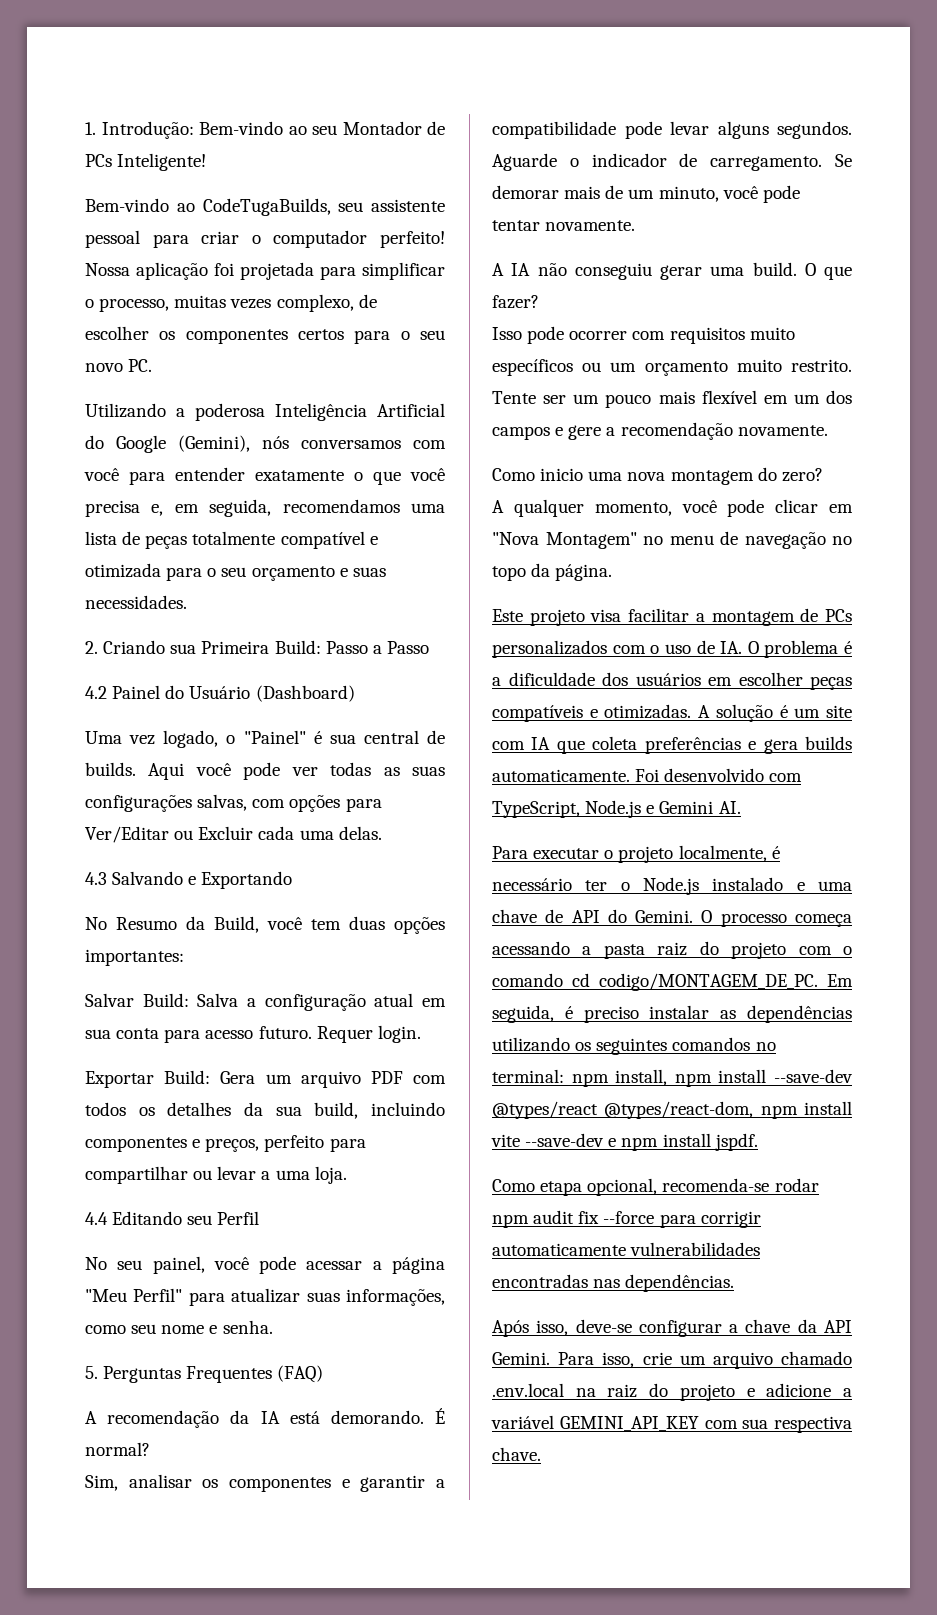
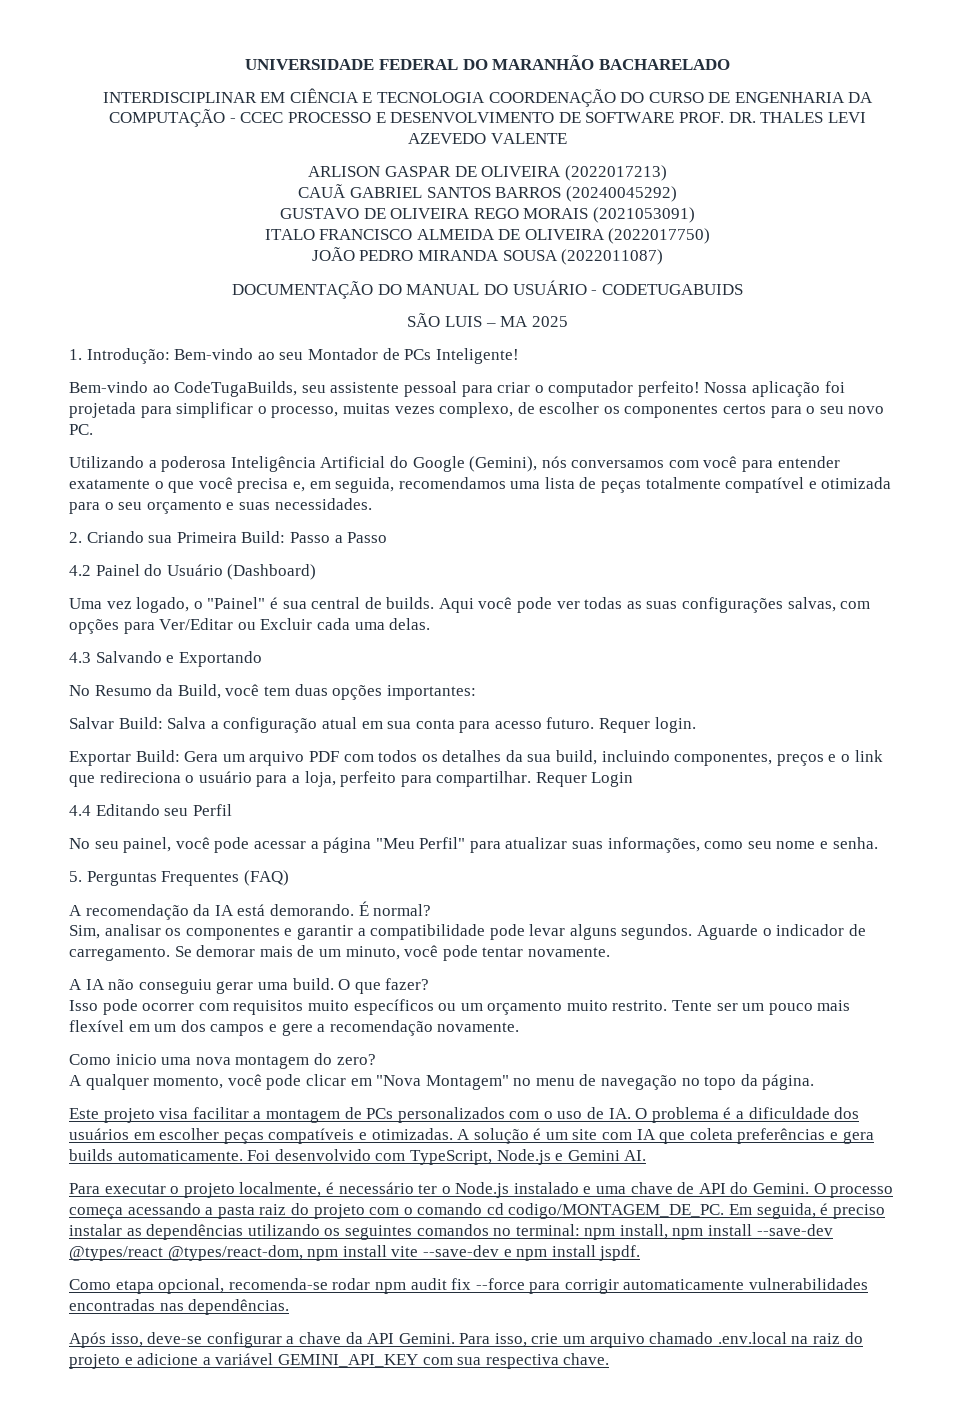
(85, 128) none -> [245,55,730,70] [102,88,874,107] [109,109,866,127] [408,133,567,144] [308,165,667,181] [298,184,677,202] [280,207,695,223] [264,228,711,244] [311,247,664,265] [232,280,743,299] [407,313,568,327] UNIVERSIDADE FEDERAL DO MARANHÃO BACHARELADO // INTERDISCIPLINAR EM CIÊNCIA E TECNOLOGIA COORDENAÇÃO DO CURSO DE ENGENHARIA DA COMPUTAÇÃO - CCEC PROCESSO E DESENVOLVIMENTO DE SOFTWARE PROF. DR. THALES LEVI AZEVEDO VALENTE // ARLISON GASPAR DE OLIVEIRA (2022017213) // CAUÃ GABRIEL SANTOS BARROS (20240045292) // GUSTAVO DE OLIVEIRA REGO MORAIS (2021053091) // ITALO FRANCISCO ALMEIDA DE OLIVEIRA (2022017750) // JOÃO PEDRO MIRANDA SOUSA (2022011087) // DOCUMENTAÇÃO DO MANUAL DO USUÁRIO - CODETUGABUIDS // SÃO LUIS – MA 2025 //
[85,1135,366,1152] [85,1166,347,1184] componentes e preços, perfeito para compartilhar ou levar a uma loja. -> [674,750,883,766] [69,771,634,787] componentes, preços e o link que redireciona o usuário para a loja, perfeito para compartilhar. Requer Login

